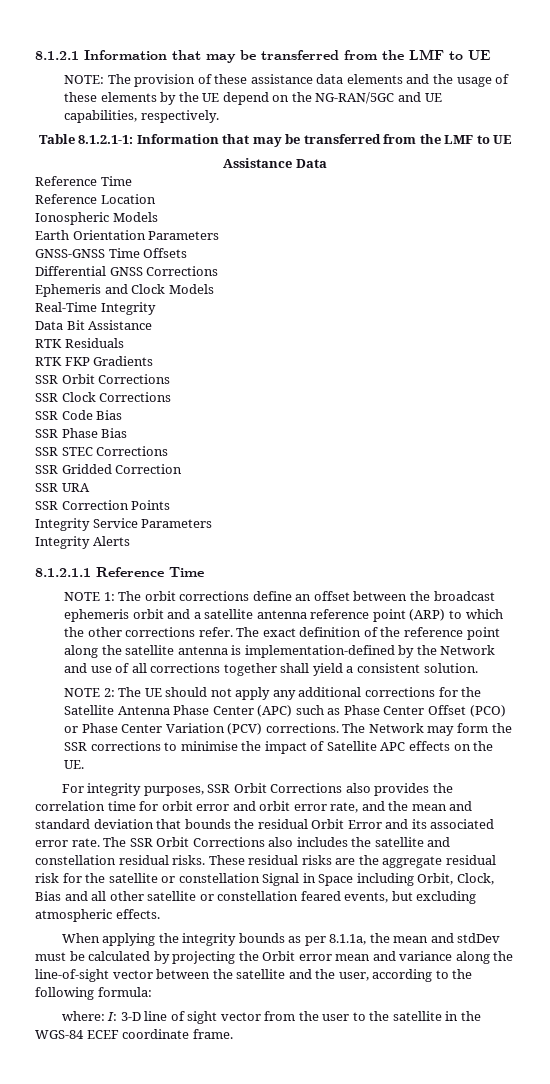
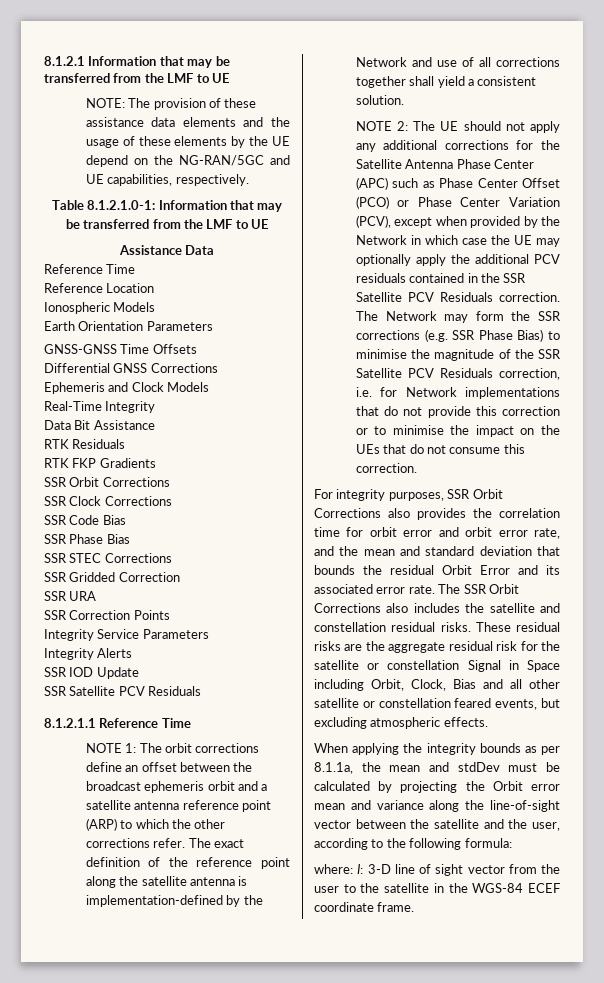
[78,135,134,144] 8.1.2.1-1: -> [87,200,156,210] 8.1.2.1.0-1:
(130, 541) none -> [44,667,139,679] [44,686,202,696] // SSR IOD Update // SSR Satellite PCV Residuals
[227,723,339,735] (PCV) corrections. -> [355,215,560,228] [355,235,560,247] [355,254,560,266] [355,273,527,283] [355,292,560,302] (PCV), except when provided by the Network in which case the UE may optionally apply the additional PCV residuals contained in the SSR Satellite PCV Residuals correction.
[164,741,494,754] [64,760,85,769] to minimise the impact of Satellite APC effects on the UE. -> [424,329,560,342] [355,349,561,361] [355,368,560,380] [355,387,560,399] [355,406,560,418] [355,425,560,437] [355,444,525,454] [355,463,417,473] (e.g. SSR Phase Bias) to minimise the magnitude of the SSR Satellite PCV Residuals correction, i.e. for Network implementations that do not provide this correction or to minimise the impact on the UEs that do not consume this correction.

